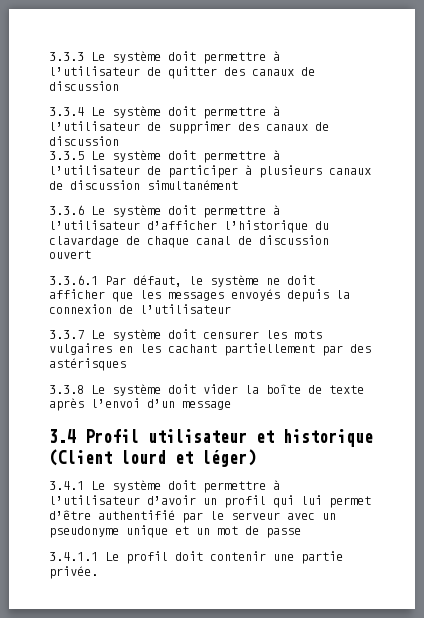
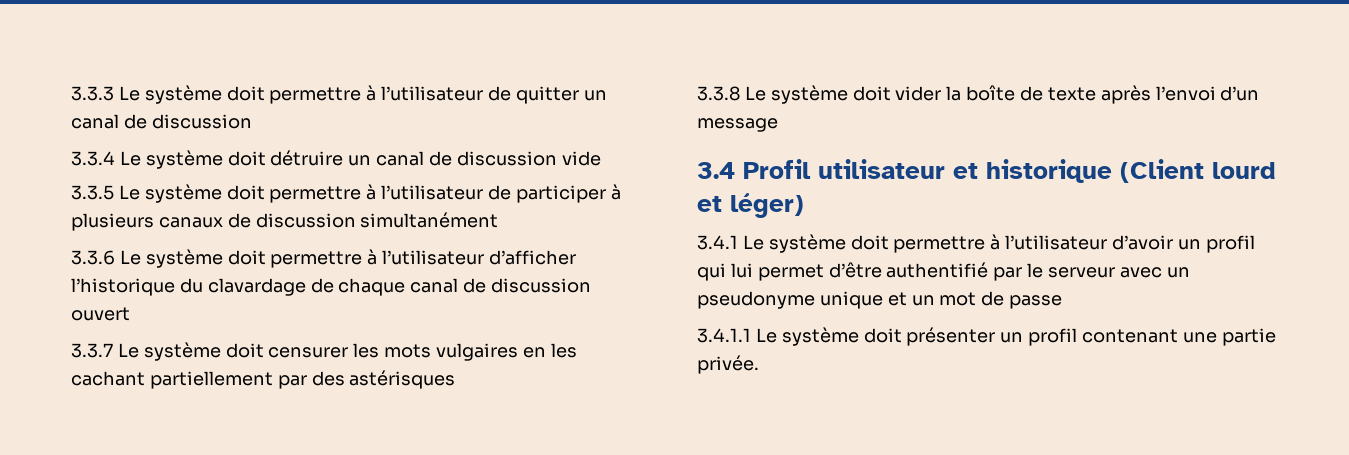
[224,67,294,76] des canaux -> [583,90,607,101] [71,114,119,129] un canal
[203,106,280,119] [49,121,329,134] [49,136,119,146] permettre à l’utilisateur de supprimer des canaux de discussion -> [270,150,601,166] détruire un canal de discussion vide
[49,275,315,287] [49,289,350,302] [49,304,231,314] // 3.3.6.1 Par défaut, le système ne doit afficher que les messages envoyés depuis la connexion de l’utilisateur -> (130, 314) none
[126,551,266,564] profil doit contenir -> [781,327,1179,346] système doit présenter un profil contenant

